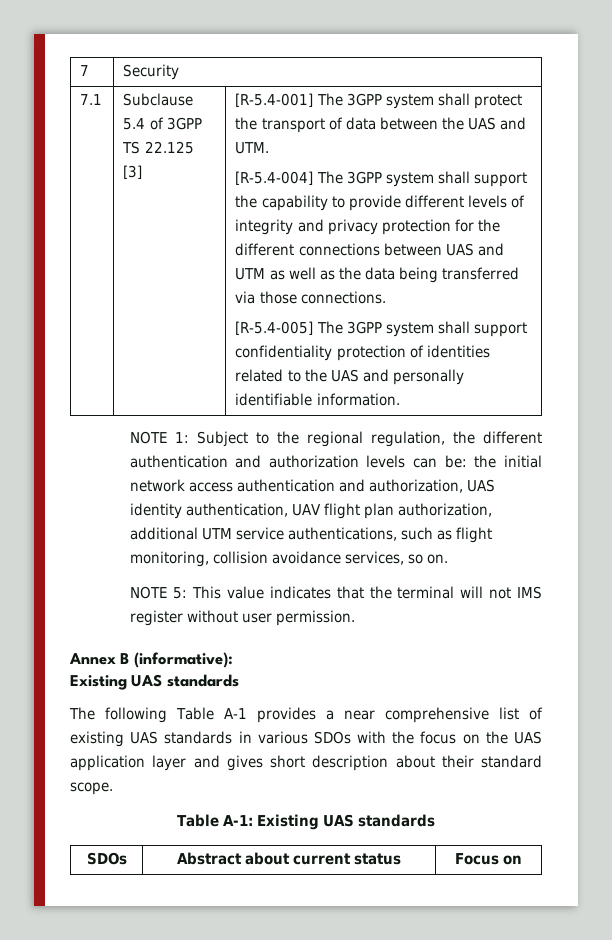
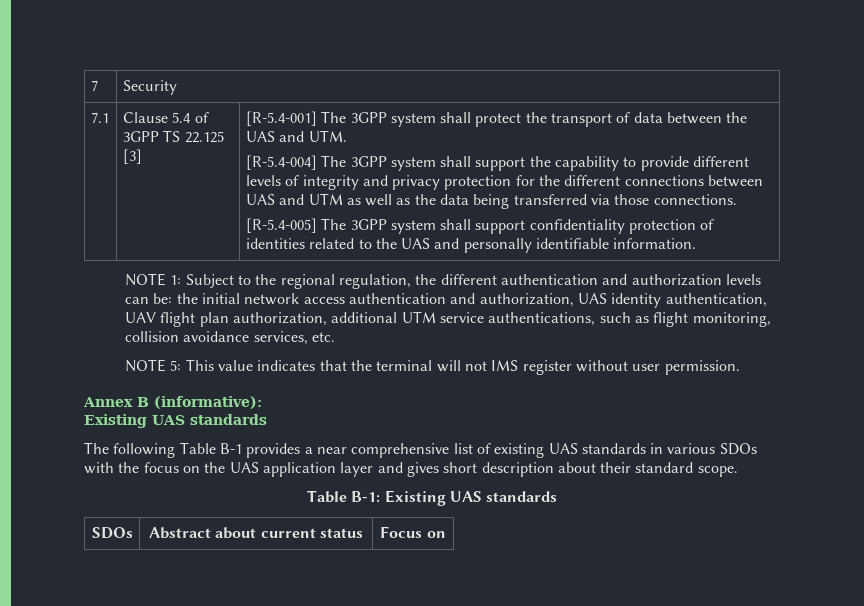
[123,93,194,106] Subclause -> [122,112,168,123] Clause
[407,554,448,564] so on. -> [312,332,336,342] etc.
[223,708,247,719] A-1 -> [219,443,242,454] B-1
[222,815,253,826] A-1: -> [351,491,381,502] B-1:

